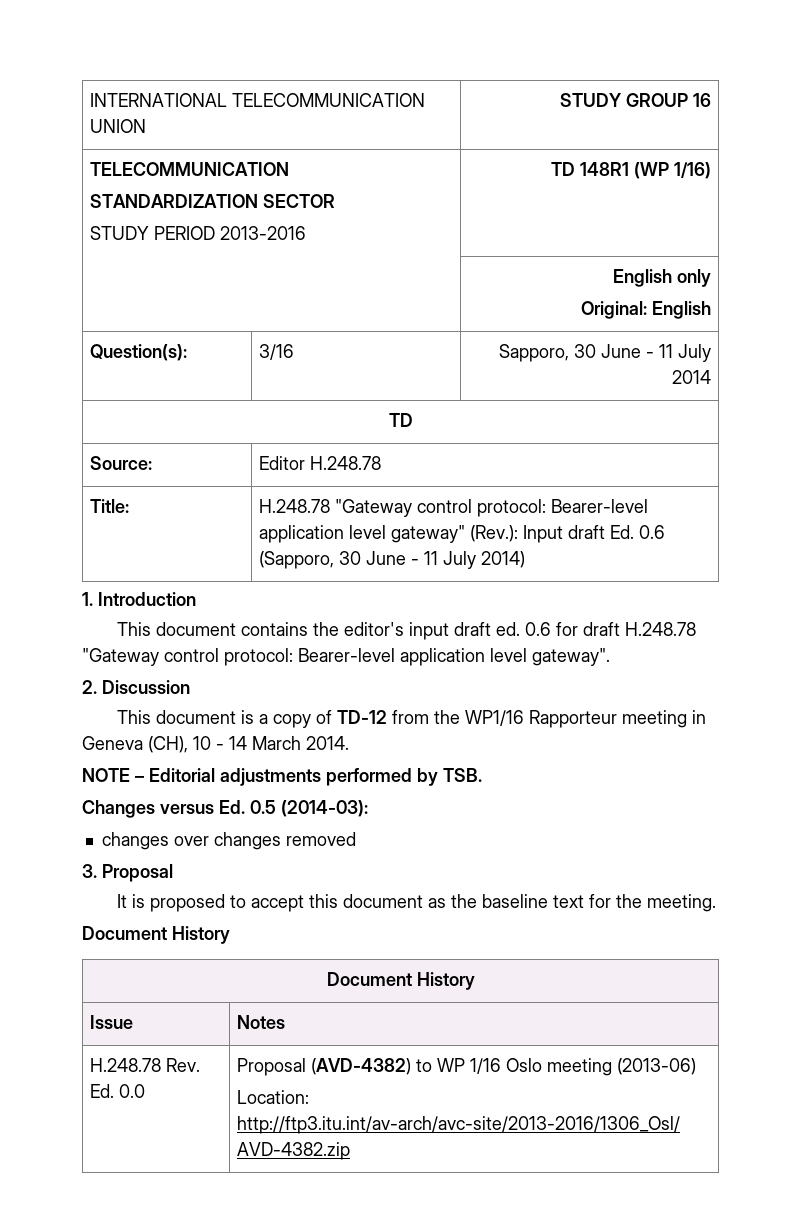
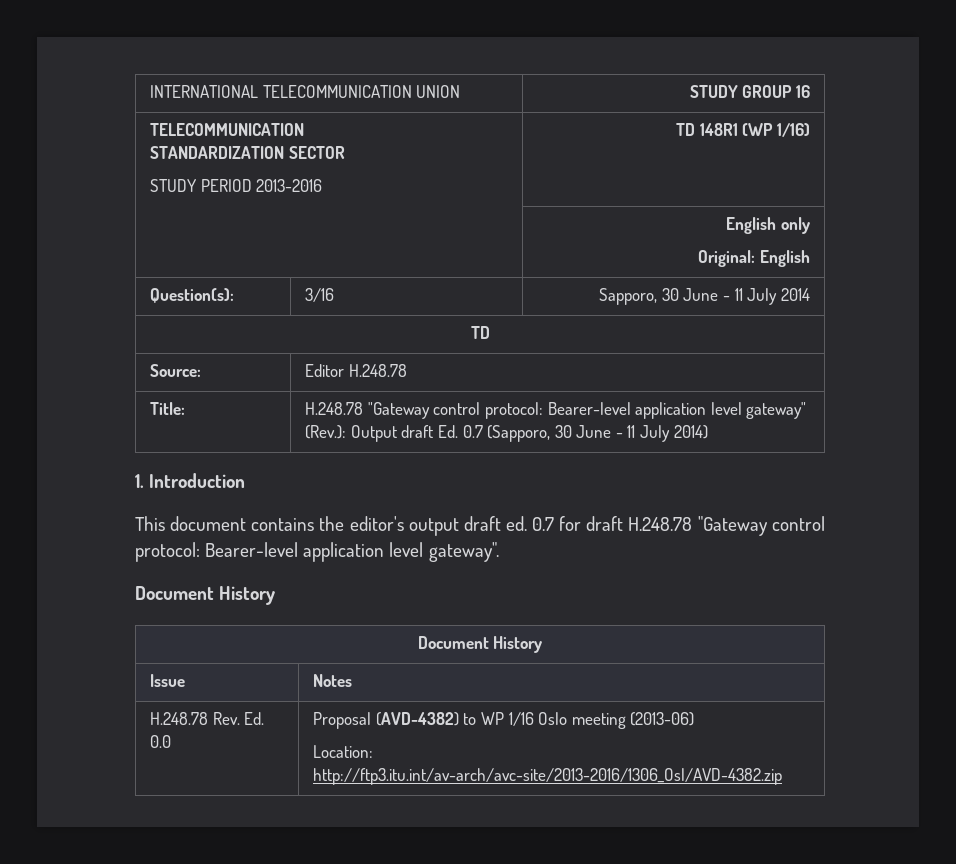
[523,525,564,543] Input -> [350,425,397,442] Output
[639,525,666,539] 0.6 -> [462,425,483,438] 0.7
[408,622,449,640] input -> [408,518,459,536] output
[524,622,551,636] 0.6 -> [532,517,555,531] 0.7
[82,680,190,694] [116,710,706,728] [82,736,349,753] [82,768,482,786] [82,800,368,818] [101,832,356,850] [82,864,173,882] [116,894,716,912] // 2. Discussion // This document is a copy of TD-12 from the WP1/16 Rapporteur meeting in Geneva (CH), 10 - 14 March 2014. // NOTE – Editorial adjustments performed by TSB. // Changes versus Ed. 0.5 (2014-03): // changes over changes removed // 3. Proposal // It is proposed to accept this document as the baseline text for the meeting. -> (500, 552) none

